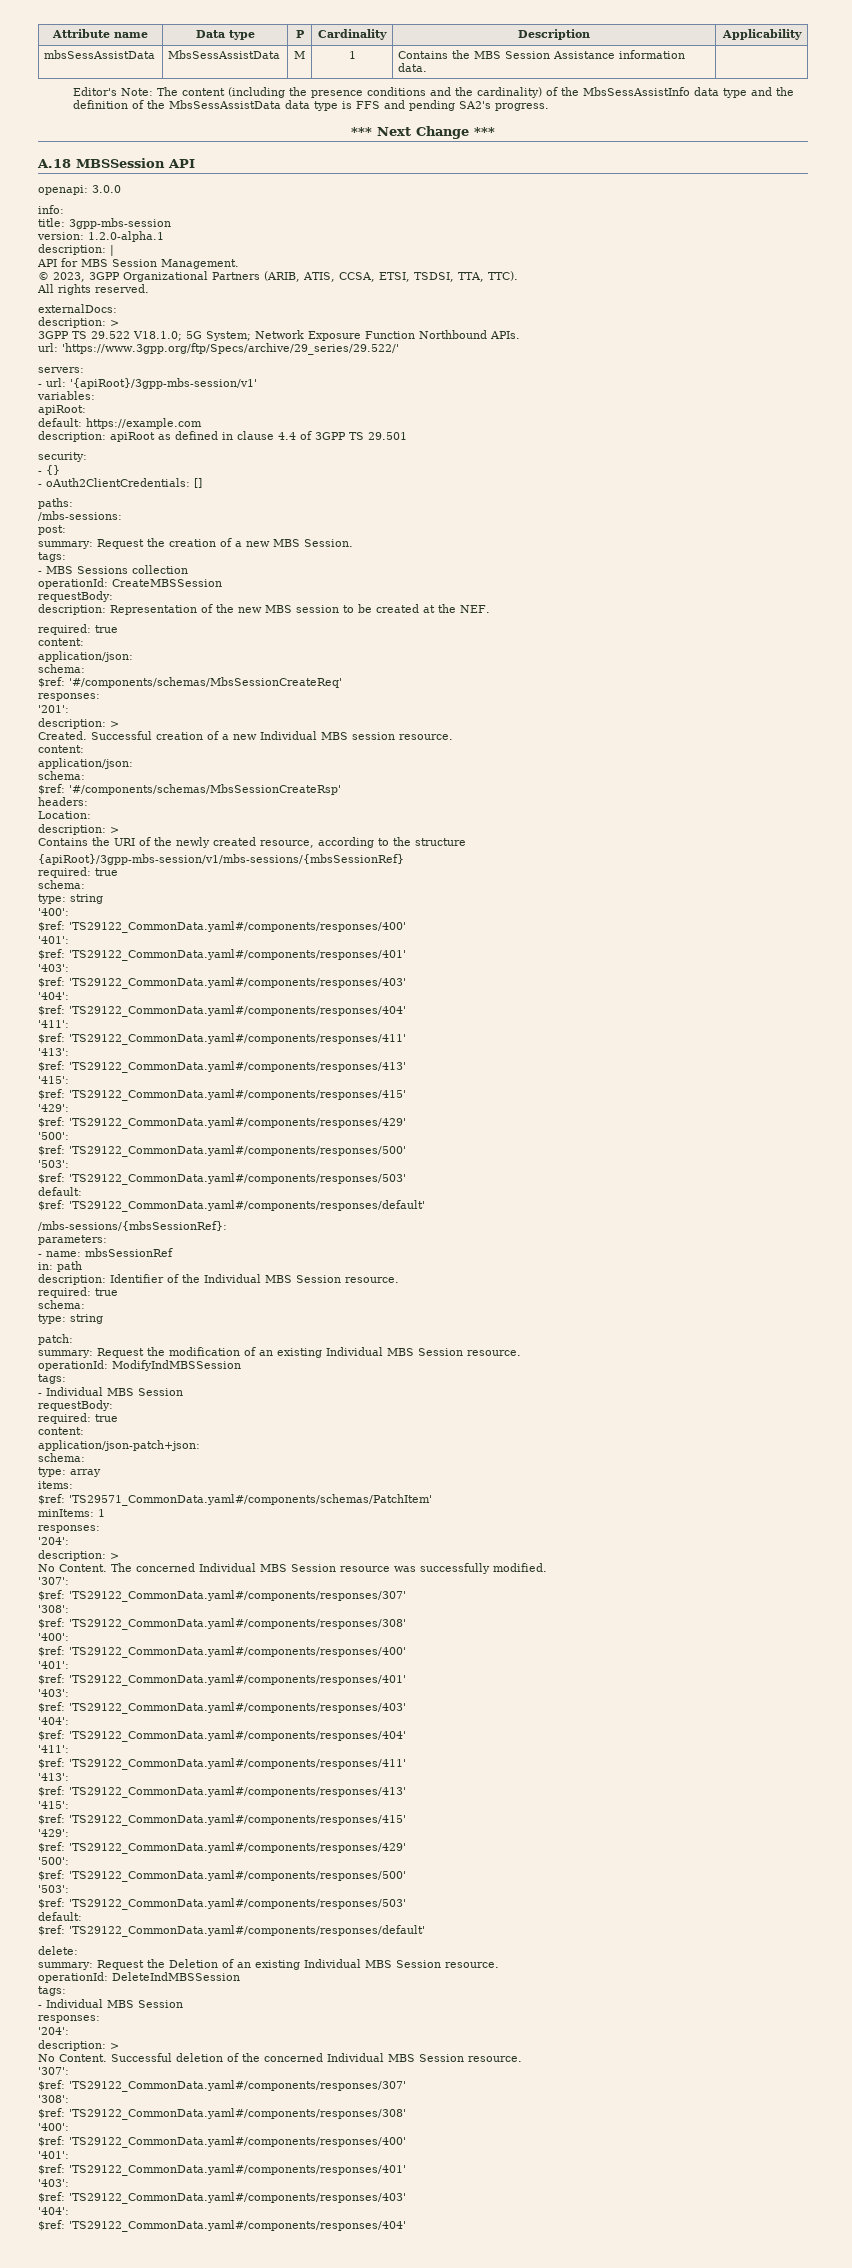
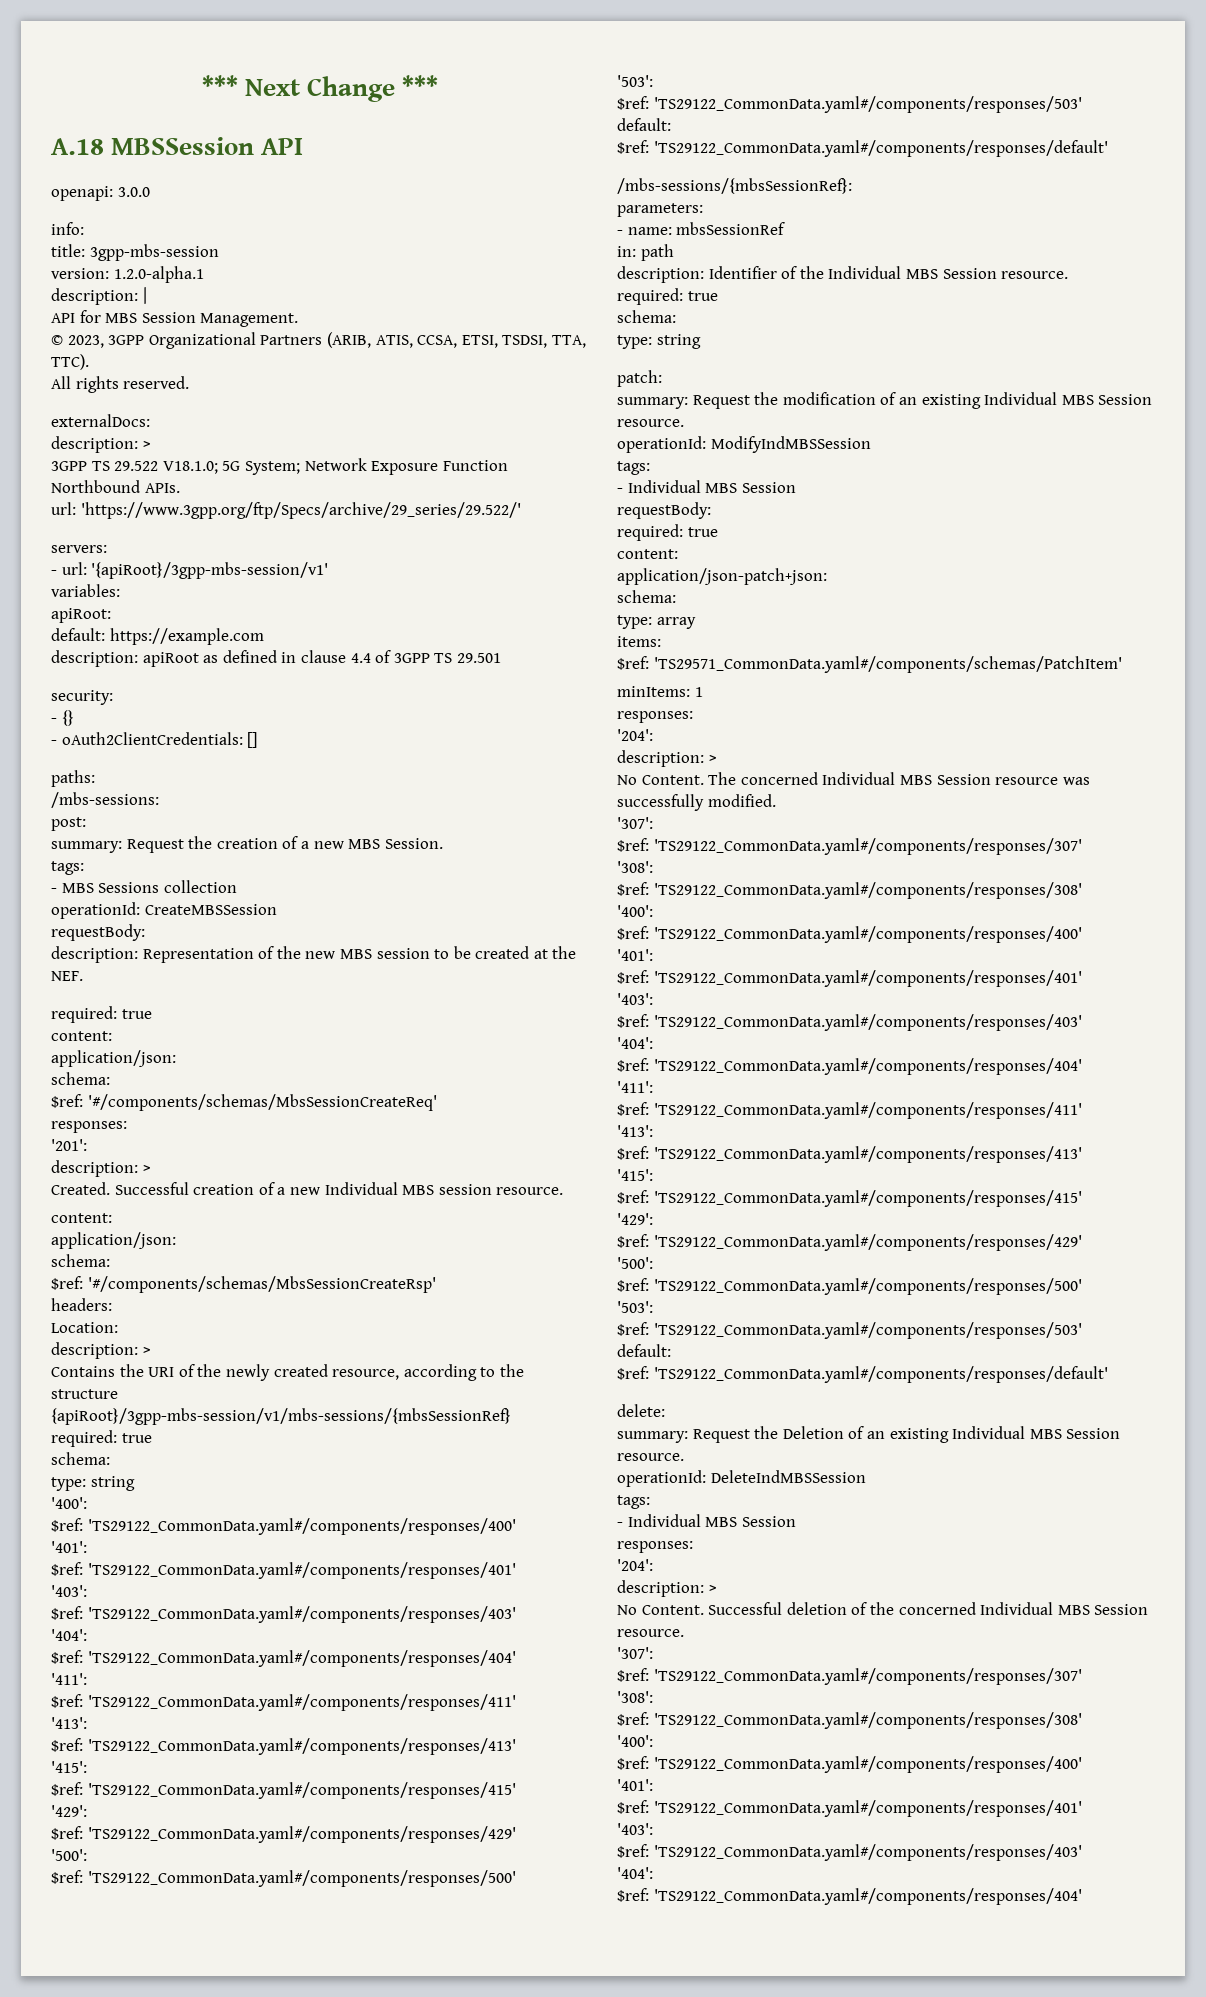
[52,29,148,38] [195,30,255,40] [295,30,304,38] [318,29,387,40] [518,29,590,40] [721,29,802,40] [44,50,156,59] [168,50,281,59] [294,51,305,59] [348,51,356,59] [398,50,686,59] [398,63,428,72] [73,87,795,98] [73,100,550,111] Attribute name | Data type | P | Cardinality | Description | Applicability // mbsSessAssistData | MbsSessAssistData | M | 1 | Contains the MBS Session Assistance information data. | // Editor's Note: The content (including the presence conditions and the cardinality) of the MbsSessAssistInfo data type and the definition of the MbsSessAssistData data type is FFS and pending SA2's progress. // -> (201, 85) none

